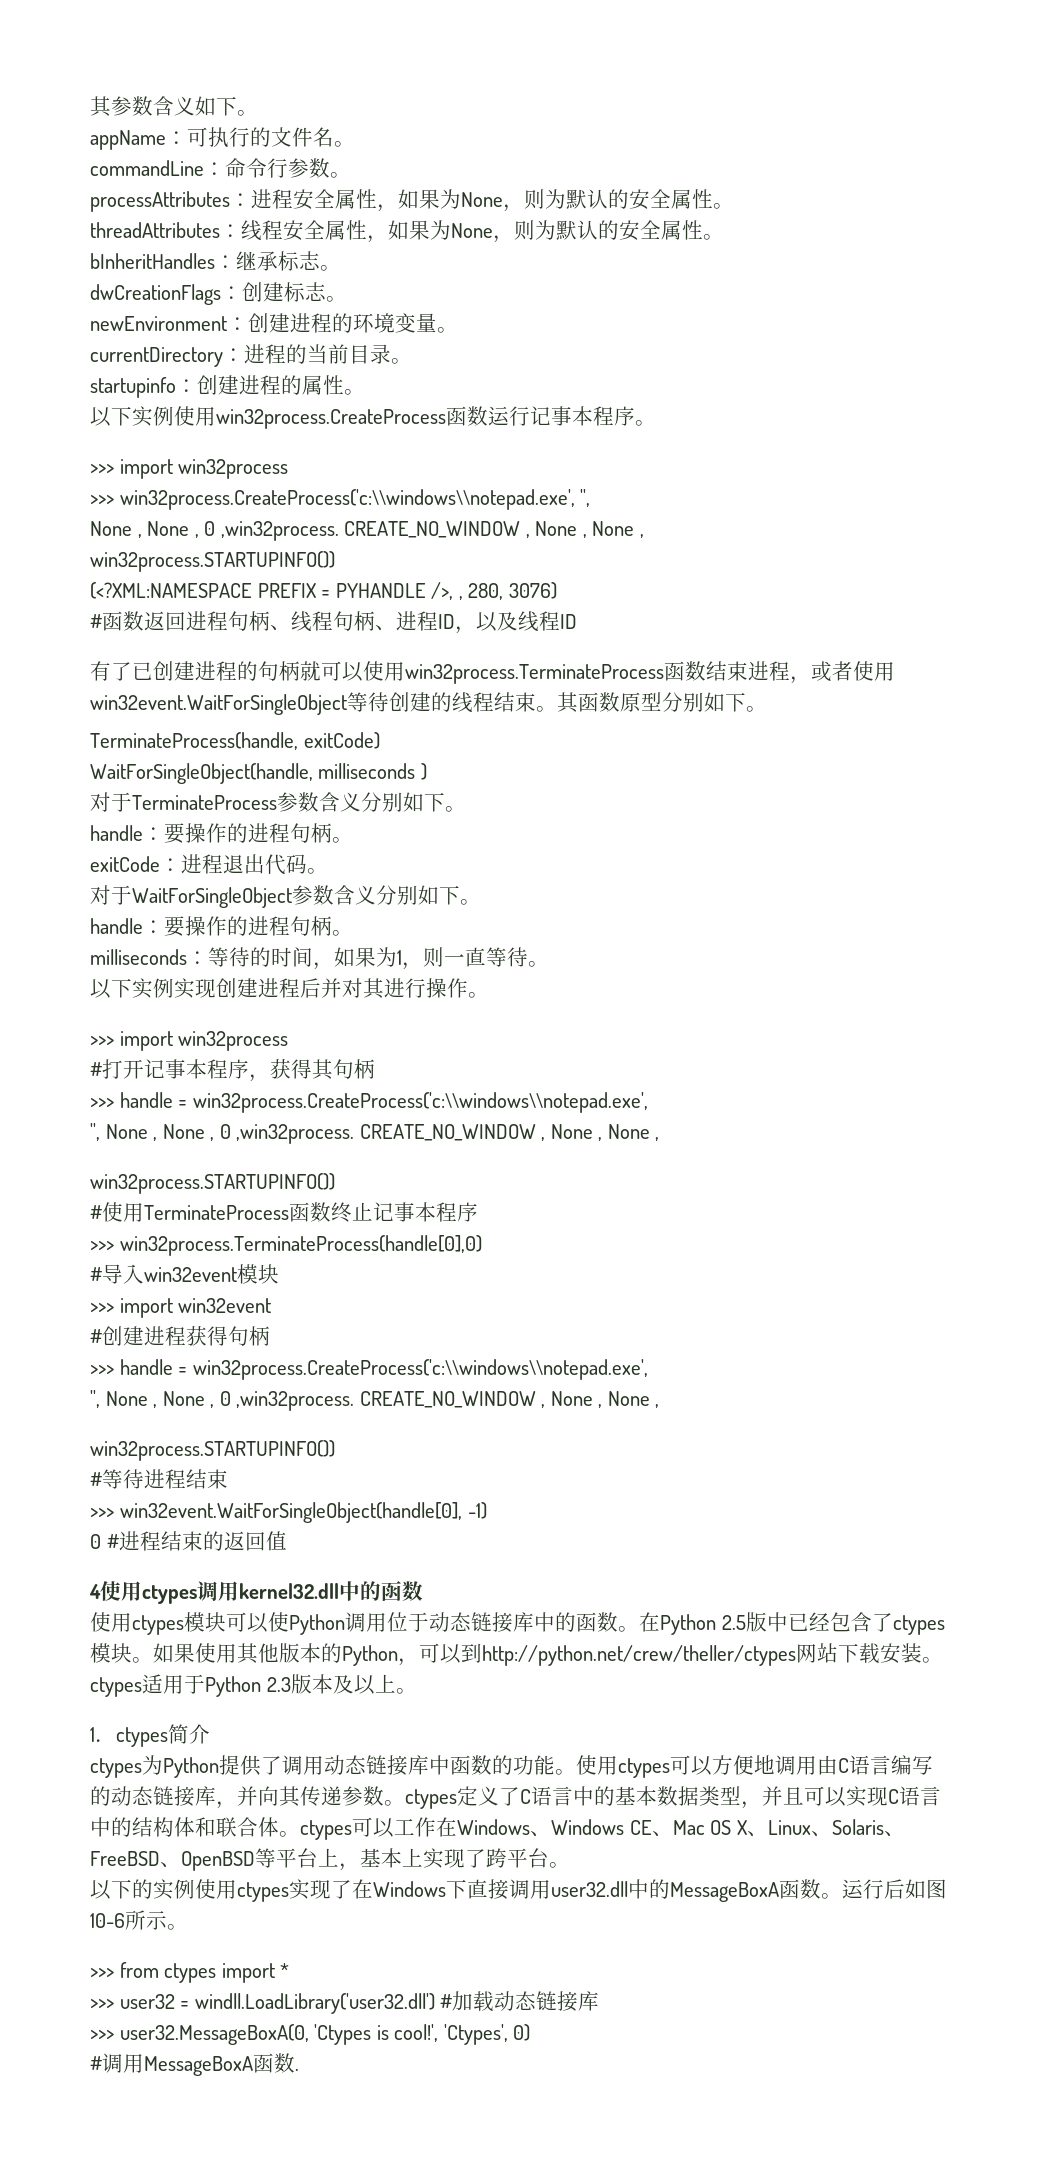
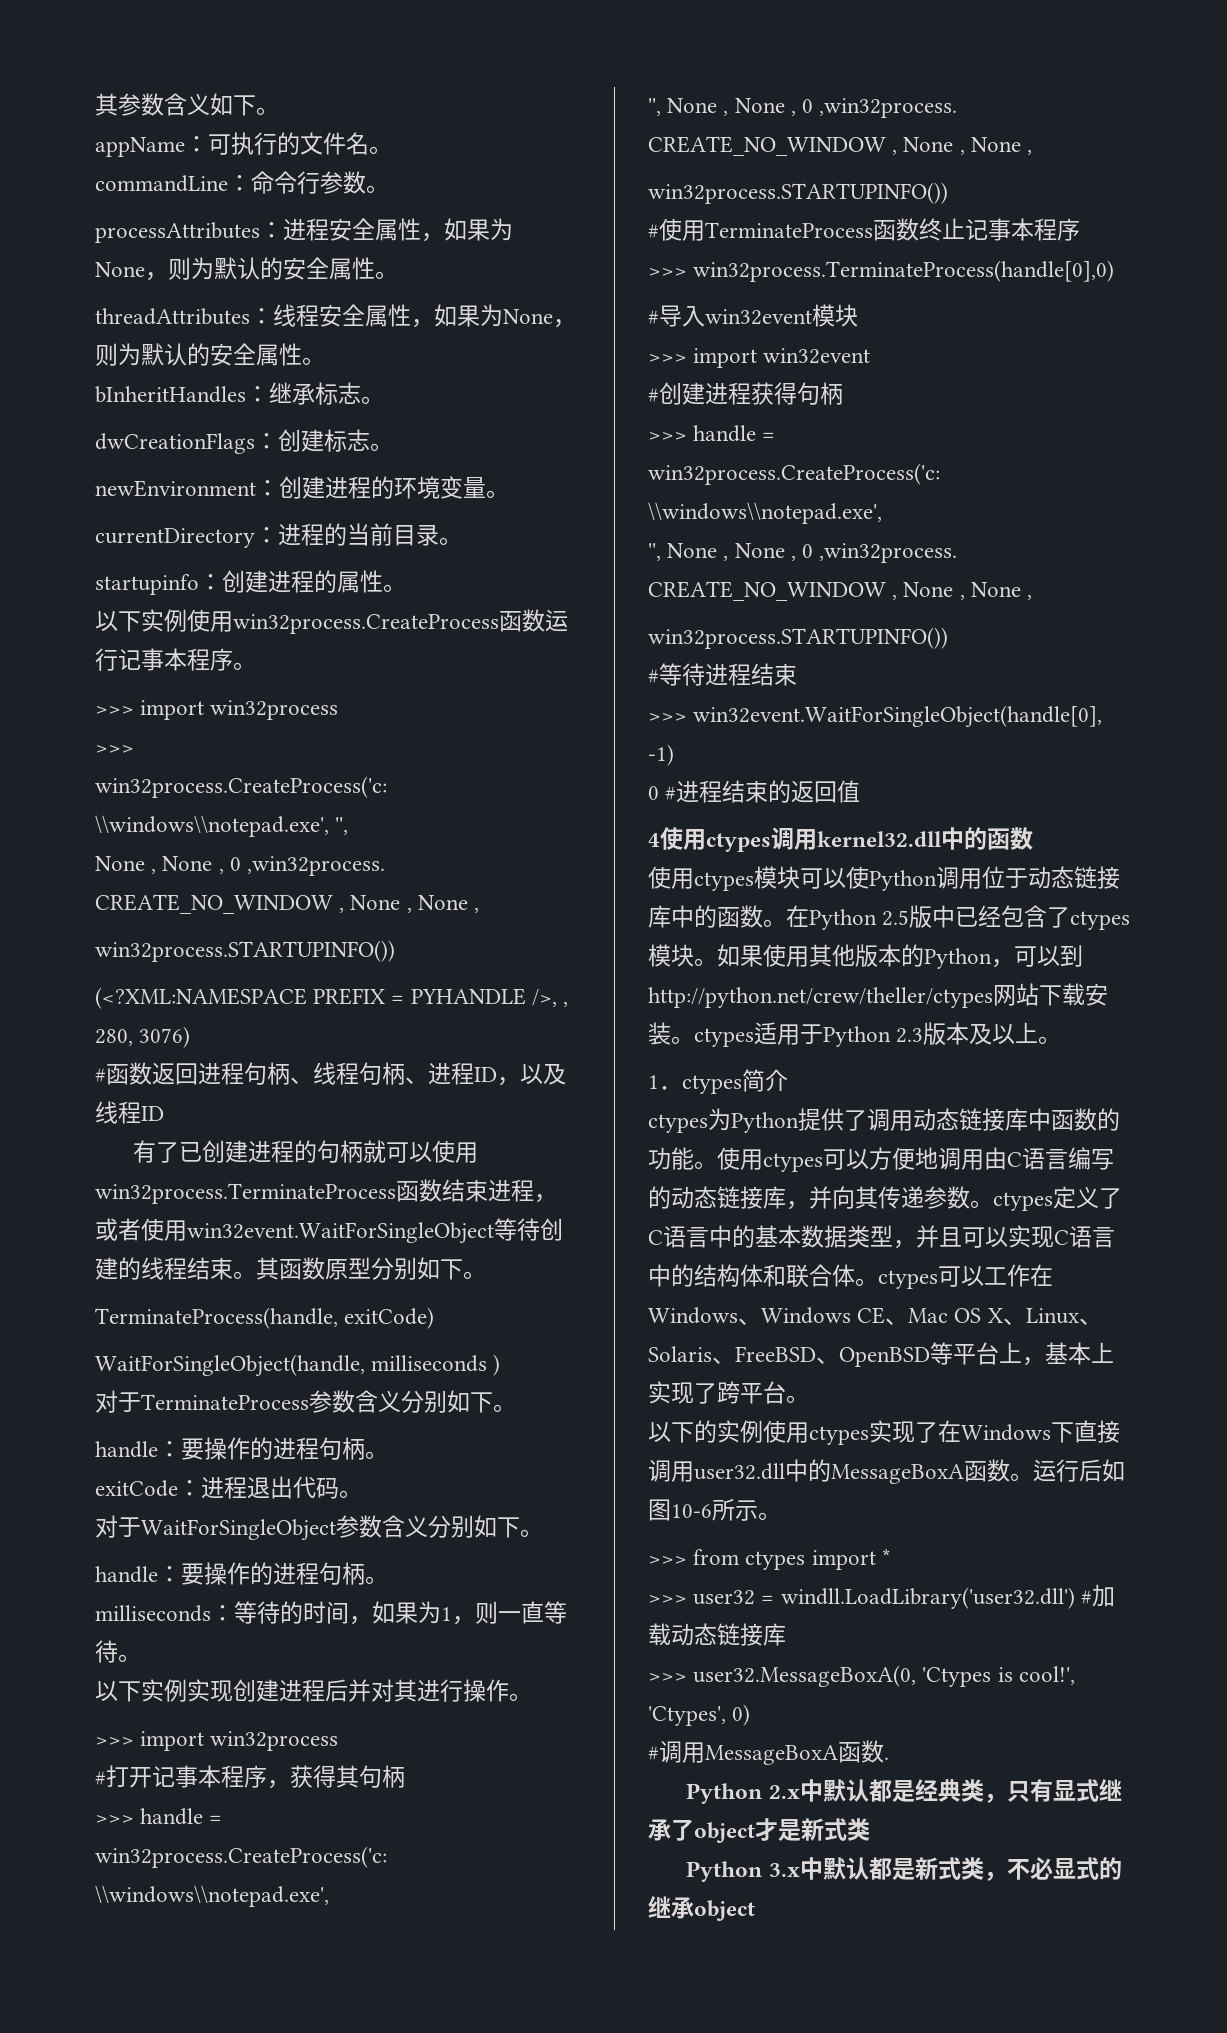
(299, 2069) none -> [686,1779,1122,1804] [648,1818,870,1843] [686,1857,1122,1882] [648,1896,755,1921] // Python 2.x中默认都是经典类，只有显式继承了object才是新式类 // Python 3.x中默认都是新式类，不必显式的继承object

